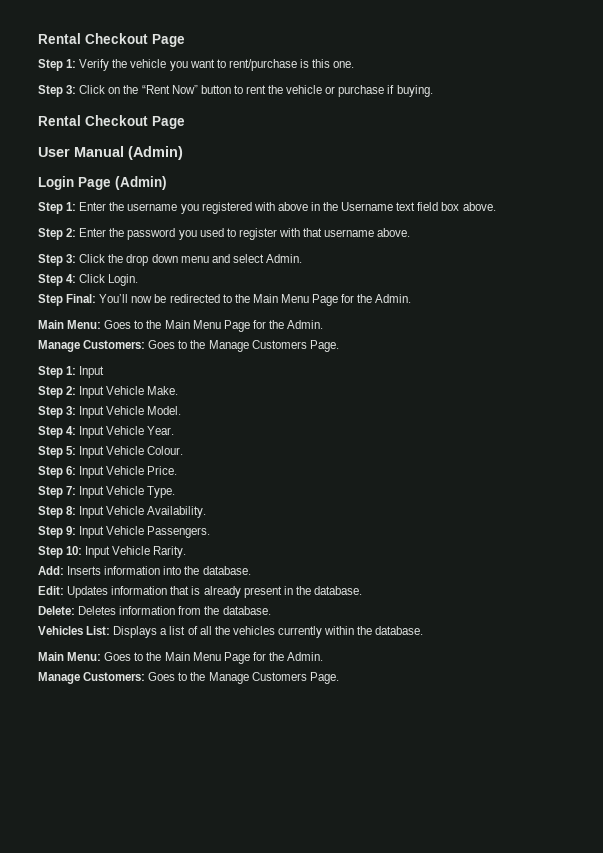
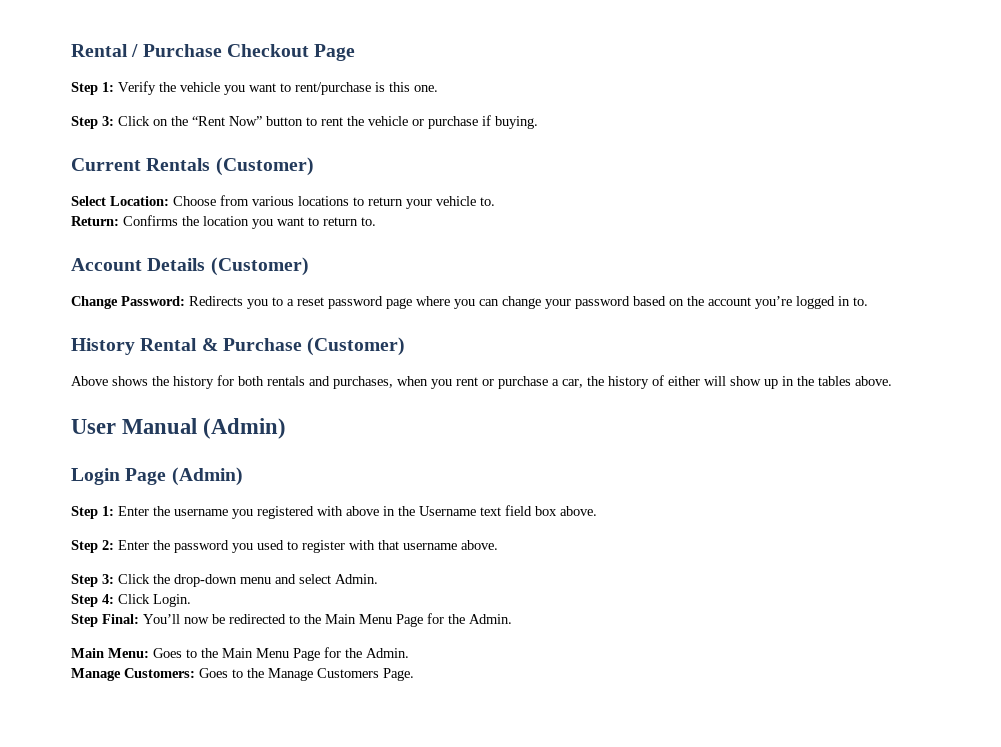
[38,33,81,44] Rental -> [71,44,222,57] Rental / Purchase
[38,115,185,129] Rental Checkout Page -> [71,157,314,176] [71,195,495,209] [71,215,376,229] [71,257,309,276] [71,296,868,309] [71,337,406,356] [71,375,892,389] Current Rentals (Customer) // Select Location: Choose from various locations to return your vehicle to. // Return: Confirms the location you want to return to. // Account Details (Customer) // Change Password: Redirects you to a reset password page where you can change your password based on the account you’re logged in to. // History Rental & Purchase (Customer) // Above shows the history for both rentals and purchases, when you rent or purchase a car, the history of either will show up in the tables above.
[126,254,178,266] drop down -> [174,574,237,587] drop-down
[38,366,105,378] [38,386,179,398] [38,406,182,418] [38,426,175,438] [38,446,184,458] [38,466,178,478] [38,486,176,498] [38,506,207,518] [38,526,211,538] [38,546,187,558] [38,566,251,575] [38,586,362,598] [38,606,271,615] [38,626,424,638] [38,652,324,664] [38,672,339,684] // Step 1: Input // Step 2: Input Vehicle Make. // Step 3: Input Vehicle Model. // Step 4: Input Vehicle Year. // Step 5: Input Vehicle Colour. // Step 6: Input Vehicle Price. // Step 7: Input Vehicle Type. // Step 8: Input Vehicle Availability. // Step 9: Input Vehicle Passengers. // Step 10: Input Vehicle Rarity. // Add: Inserts information into the database. // Edit: Updates information that is already present in the database. // Delete: Deletes information from the database. // Vehicles List: Displays a list of all the vehicles currently within the database. // Main Menu: Goes to the Main Menu Page for the Admin. // Manage Customers: Goes to the Manage Customers Page. -> (414, 674) none

